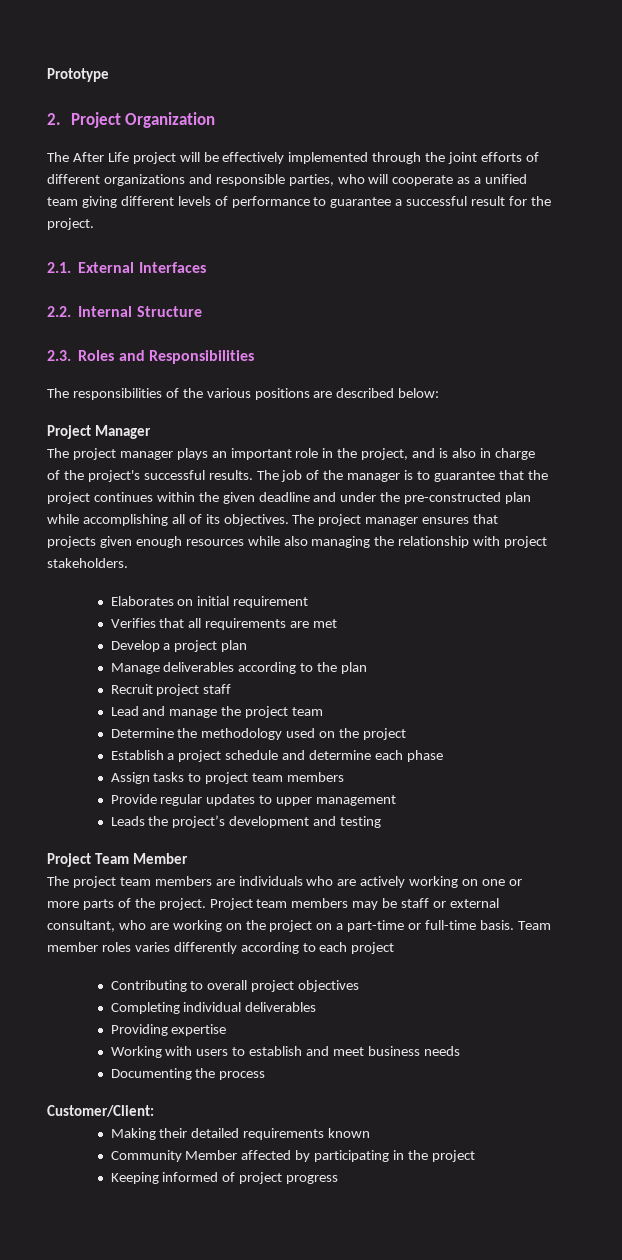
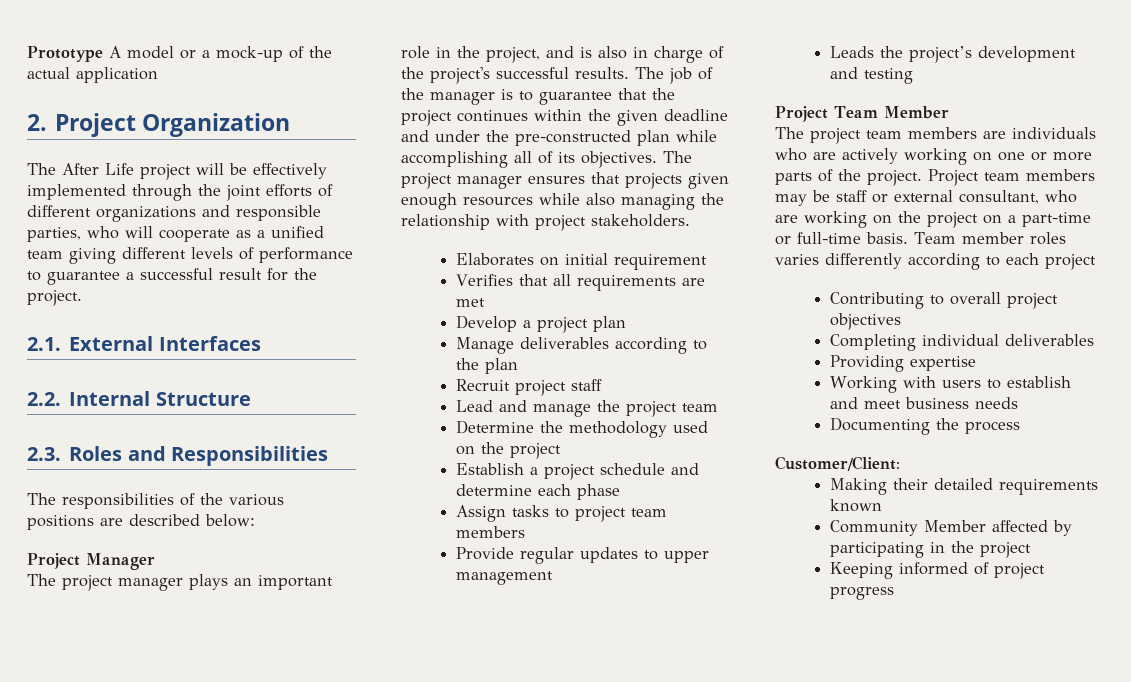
(109, 75) none -> [109,46,332,62] [27,67,158,83] A model or a mock-up of the actual application

